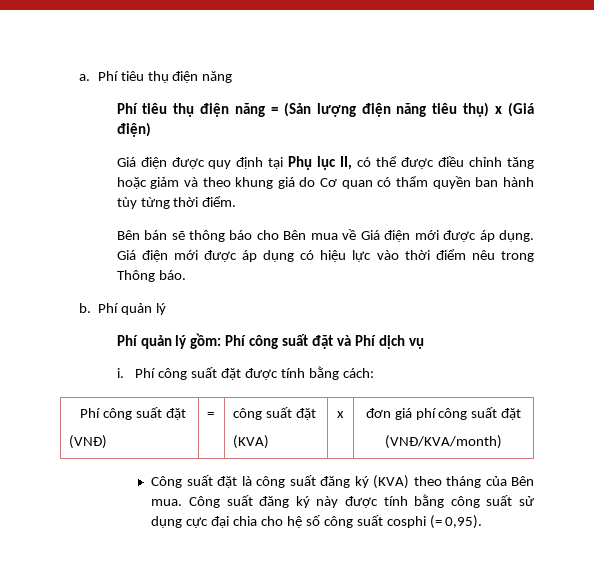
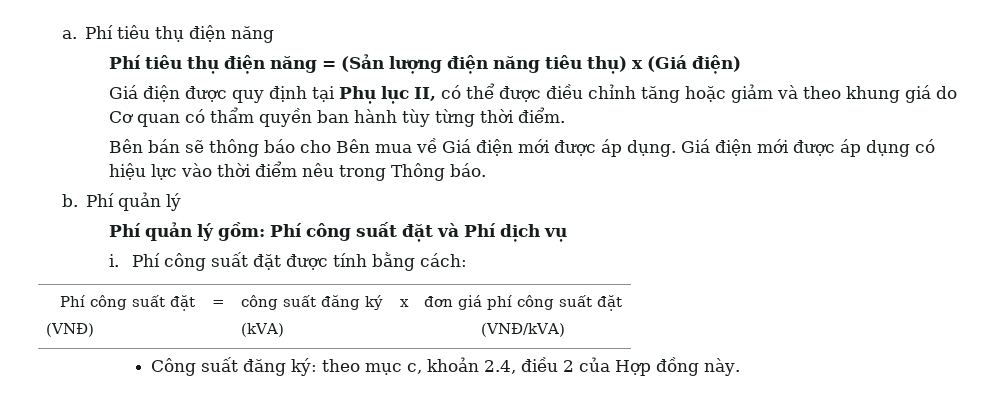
[295,408,316,420] [232,435,269,449] đặt // (KVA) -> [320,295,383,310] [240,323,284,337] đăng ký // (kVA)
[385,435,502,449] [151,475,534,489] [151,494,535,508] [151,515,483,529] (VNĐ/KVA/month) // Công suất đặt là công suất đăng ký (KVA) theo tháng của Bên mua. Công suất đăng ký này được tính bằng công suất sử dụng cực đại chia cho hệ số công suất cosphi (= 0,95). -> [481,323,566,337] [150,357,740,376] (VNĐ/kVA) // Công suất đăng ký: theo mục c, khoản 2.4, điều 2 của Hợp đồng này.

